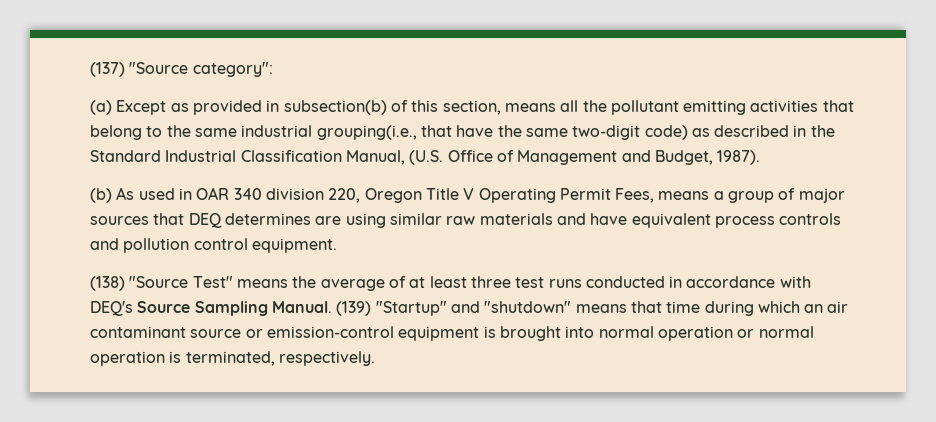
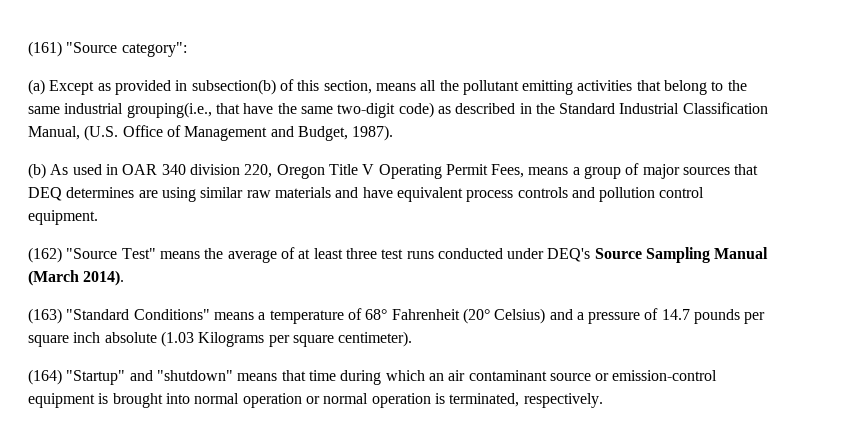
[90,62,125,77] (137) -> [28,41,62,57] (161)
[90,276,125,291] (138) -> [28,247,62,263] (162)
[669,276,811,288] [90,301,372,316] in accordance with DEQ's Source Sampling Manual. (139) -> [507,247,769,263] [28,270,125,286] [28,308,766,324] [28,331,413,347] [28,369,62,385] under DEQ's Source Sampling Manual (March 2014). // (163) "Standard Conditions" means a temperature of 68° Fahrenheit (20° Celsius) and a pressure of 14.7 pounds per square inch absolute (1.03 Kilograms per square centimeter). // (164)

